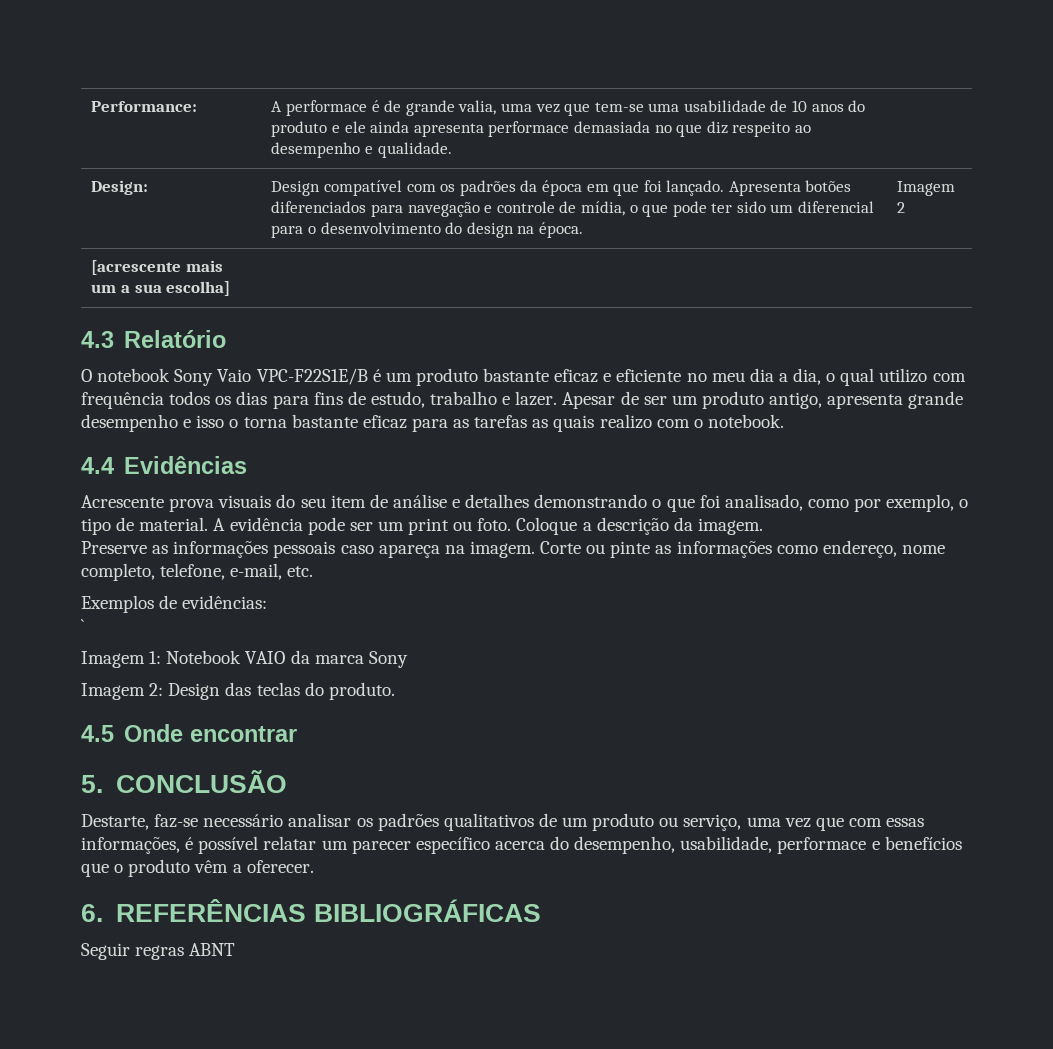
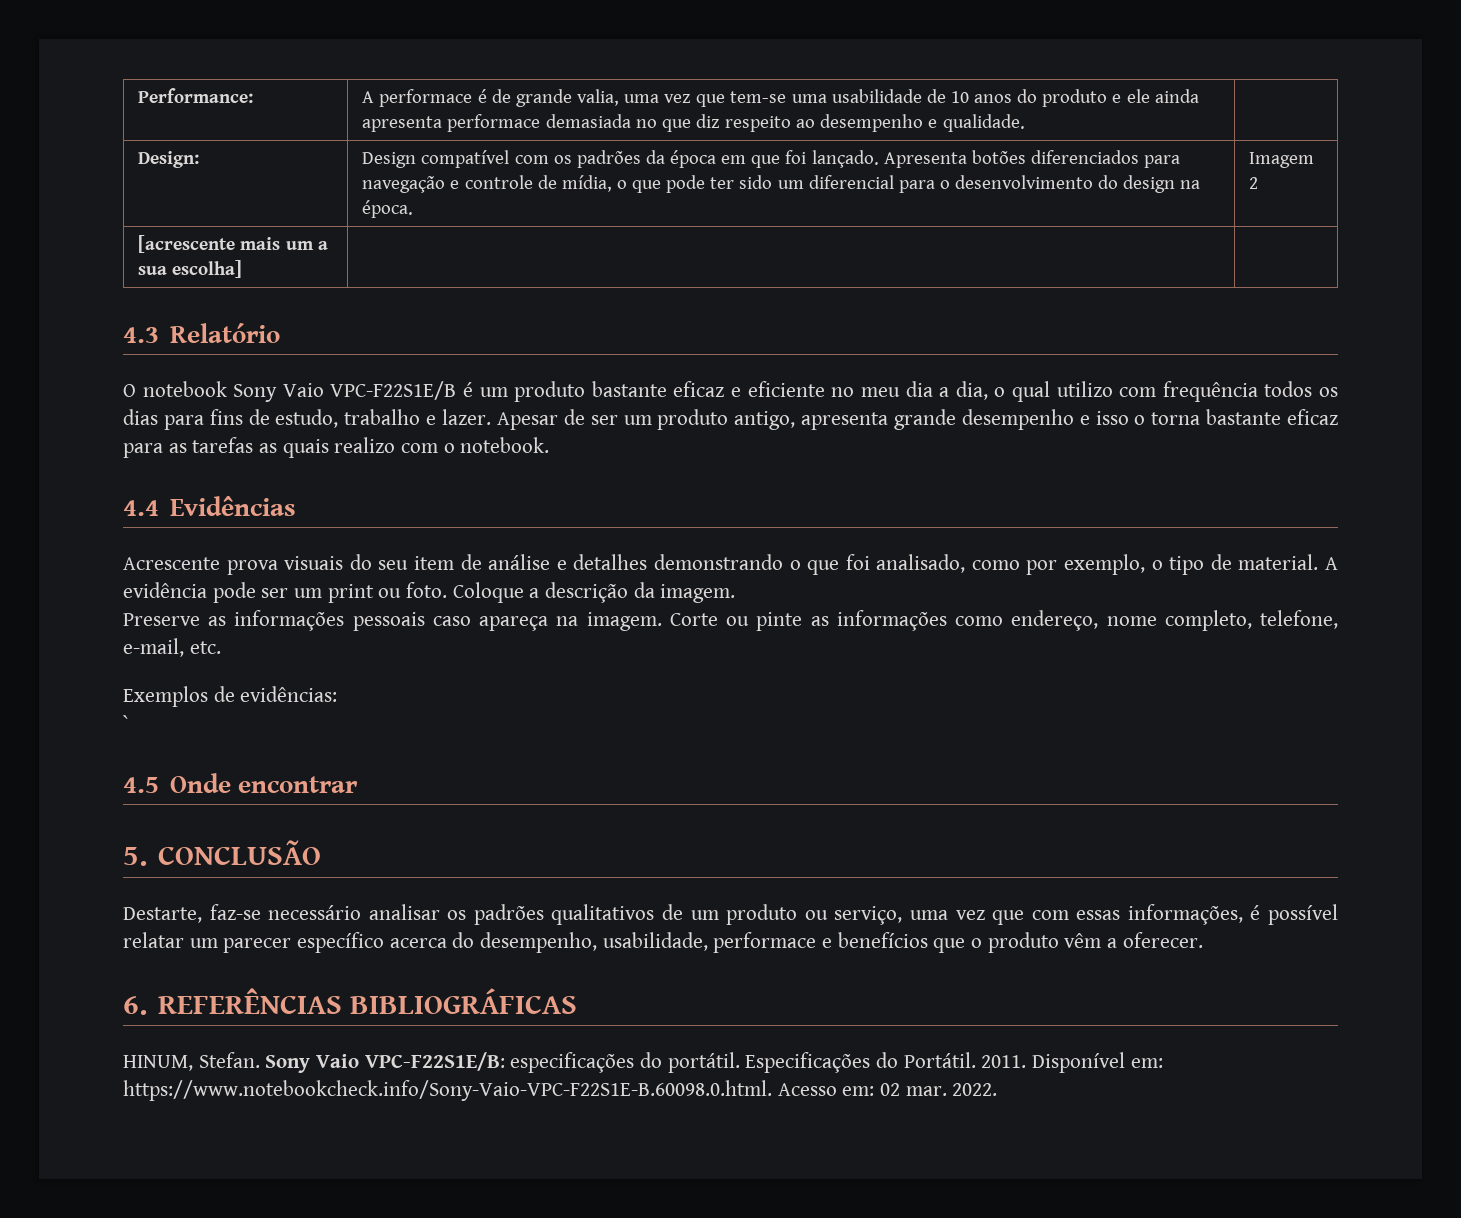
[81,650,408,668] [81,682,395,700] // Imagem 1: Notebook VAIO da marca Sony // Imagem 2: Design das teclas do produto. -> (130, 722) none
[81,943,236,960] Seguir regras ABNT -> [123,1052,1163,1073] [123,1080,998,1101] HINUM, Stefan. Sony Vaio VPC-F22S1E/B: especificações do portátil. Especificações do Portátil. 2011. Disponível em: https://www.notebookcheck.info/Sony-Vaio-VPC-F22S1E-B.60098.0.html. Acesso em: 02 mar. 2022.

